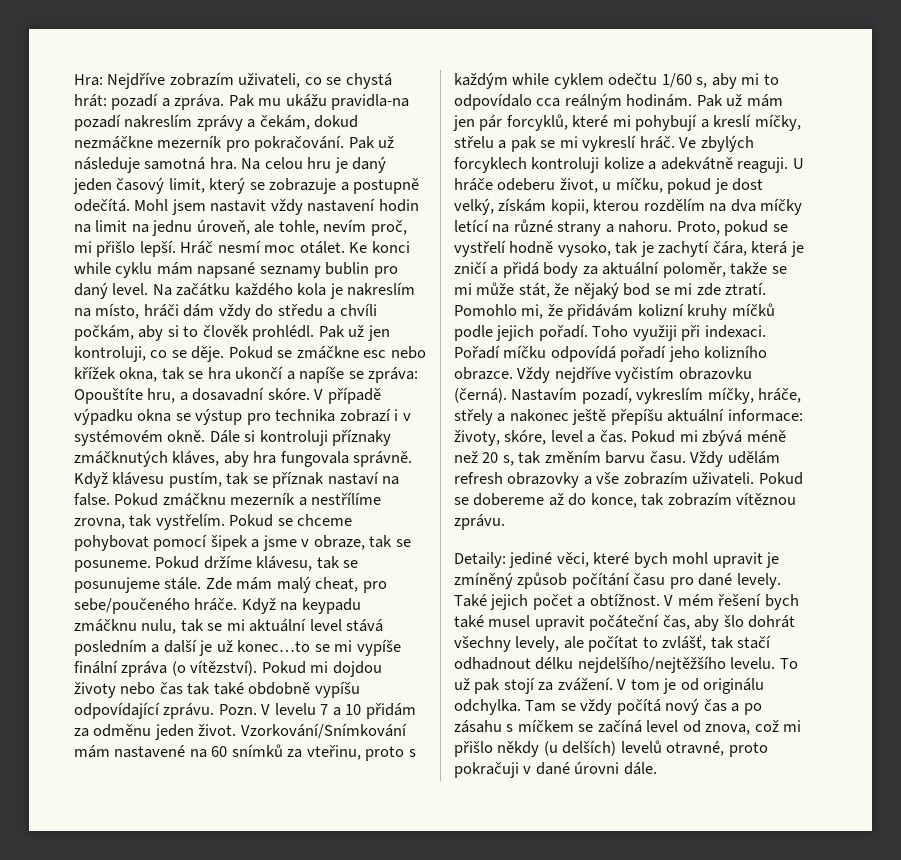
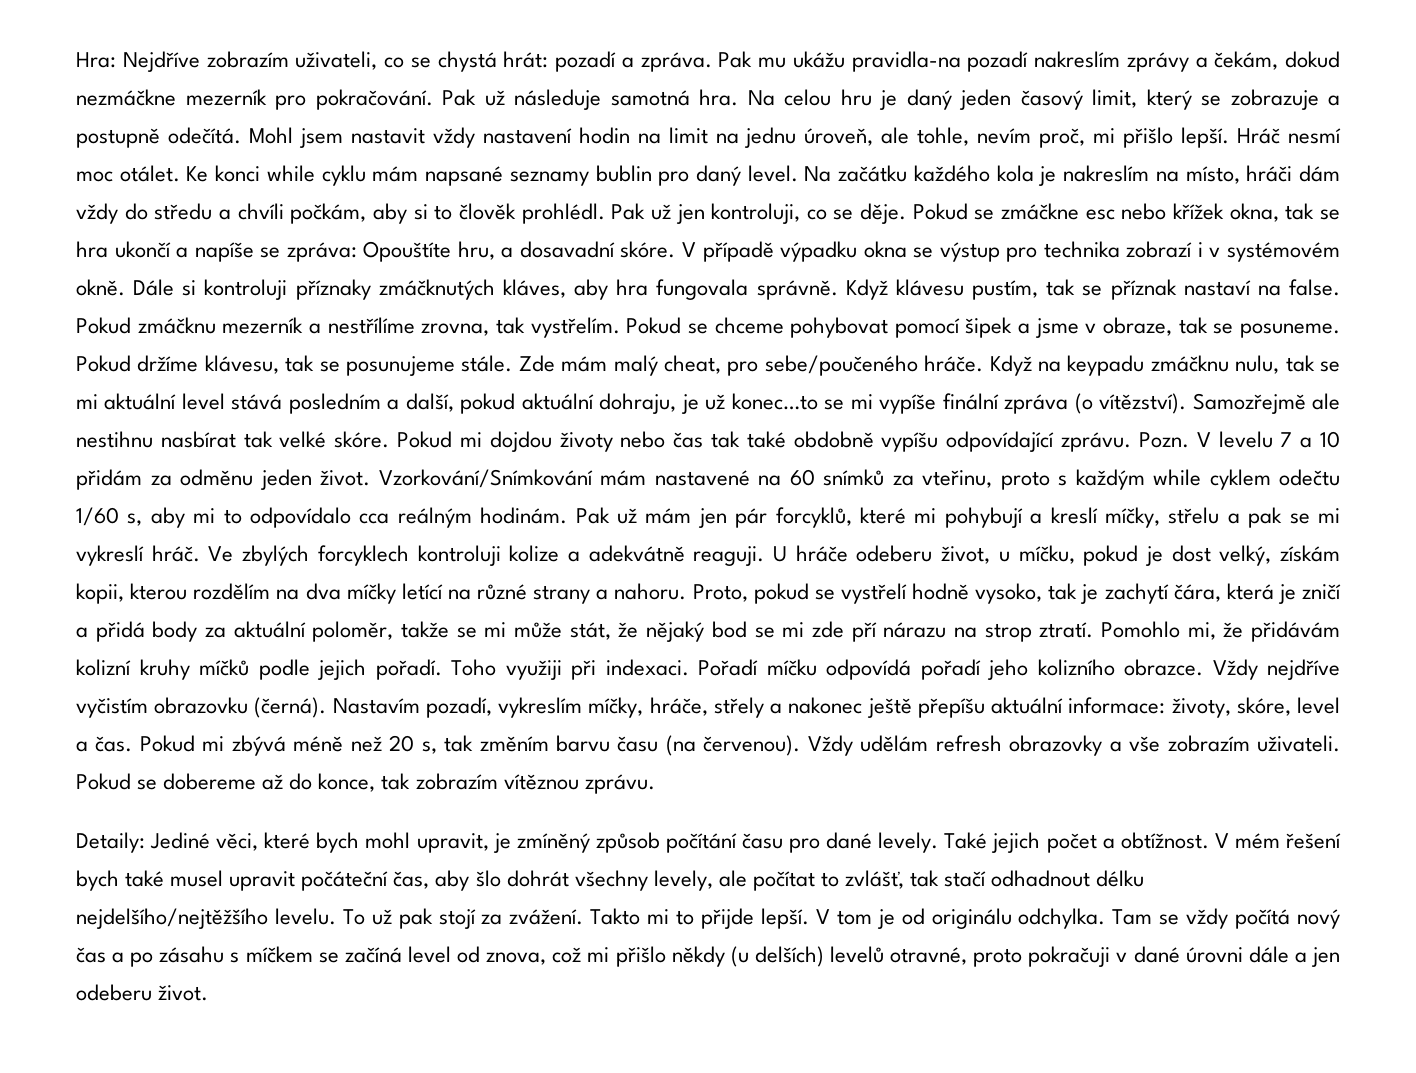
[163,639,197,653] další -> [405,393,677,414] další, pokud aktuální dohraju,
(258, 668) none -> [1192,393,1340,414] [76,431,390,448] Samozřejmě ale nestihnu nasbírat tak velké skóre.
(721, 289) none -> [851,622,1032,642] pří nárazu na strop
[649,451,686,464] času. -> [617,735,801,756] času (na červenou).
[509,552,553,568] jediné -> [150,832,211,849] Jediné
[712,552,763,568] upravit -> [416,833,489,853] upravit,
(613, 684) none -> [590,908,809,929] Takto mi to přijde lepší.
[623,762,657,775] dále. -> [1248,946,1340,967] [76,984,209,1001] dále a jen odeberu život.

